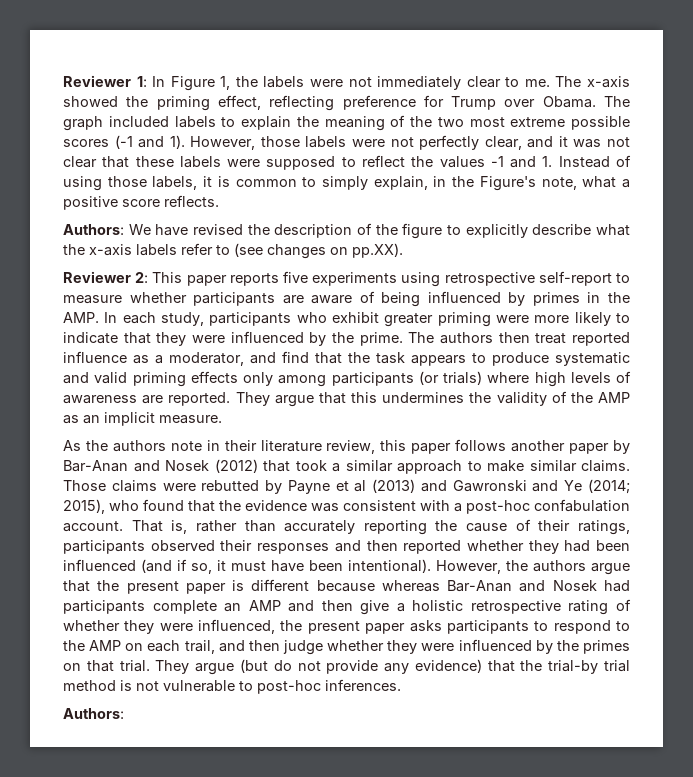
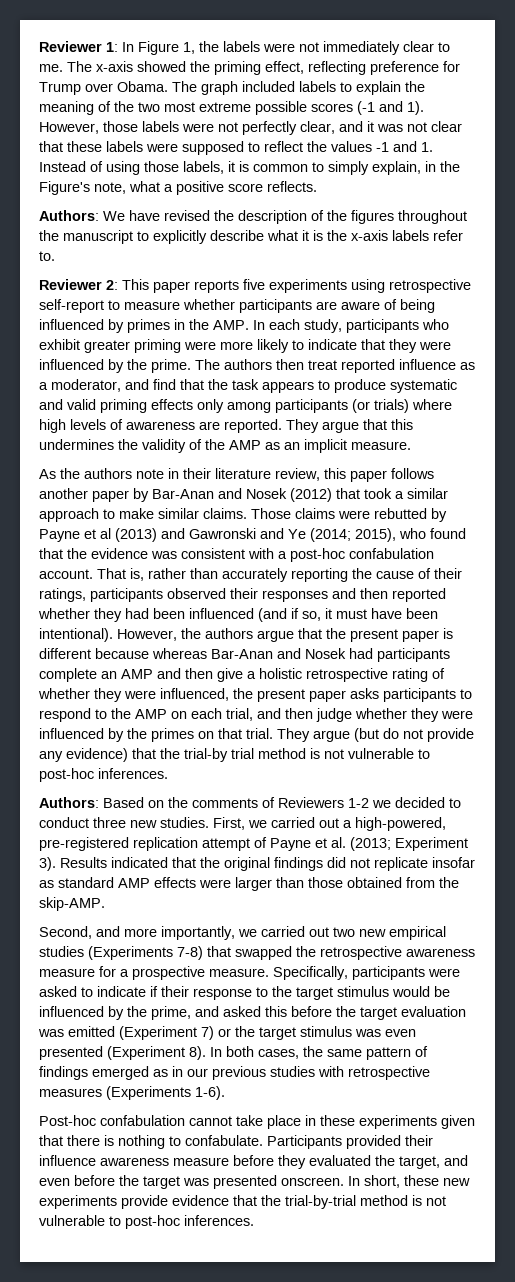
[402,223,443,239] figure -> [351,210,467,224] [39,230,133,244] figures throughout the manuscript
(631, 230) none -> [302,230,323,241] it is
[216,243,403,259] to (see changes on pp.XX). -> [39,251,55,261] to.
[184,640,215,654] trail, -> [226,708,253,721] trial,
(124, 713) none -> [103,797,461,808] [39,817,446,831] [39,837,468,851] [39,857,475,871] [39,877,459,891] [39,897,105,911] [39,926,446,940] [39,946,475,960] [39,966,460,980] [39,986,450,1000] [39,1006,466,1020] [38,1026,416,1040] [39,1046,428,1060] [39,1066,430,1080] [39,1086,225,1100] [39,1115,475,1129] [39,1135,433,1149] [39,1155,468,1169] [39,1175,470,1189] [39,1195,446,1209] [39,1215,254,1229] Based on the comments of Reviewers 1-2 we decided to conduct three new studies. First, we carried out a high-powered, pre-registered replication attempt of Payne et al. (2013; Experiment 3). Results indicated that the original findings did not replicate insofar as standard AMP effects were larger than those obtained from the skip-AMP. // Second, and more importantly, we carried out two new empirical studies (Experiments 7-8) that swapped the retrospective awareness measure for a prospective measure. Specifically, participants were asked to indicate if their response to the target stimulus would be influenced by the prime, and asked this before the target evaluation was emitted (Experiment 7) or the target stimulus was even presented (Experiment 8). In both cases, the same pattern of findings emerged as in our previous studies with retrospective measures (Experiments 1-6). // Post-hoc confabulation cannot take place in these experiments given that there is nothing to confabulate. Participants provided their influence awareness measure before they evaluated the target, and even before the target was presented onscreen. In short, these new experiments provide evidence that the trial-by-trial method is not vulnerable to post-hoc inferences.

